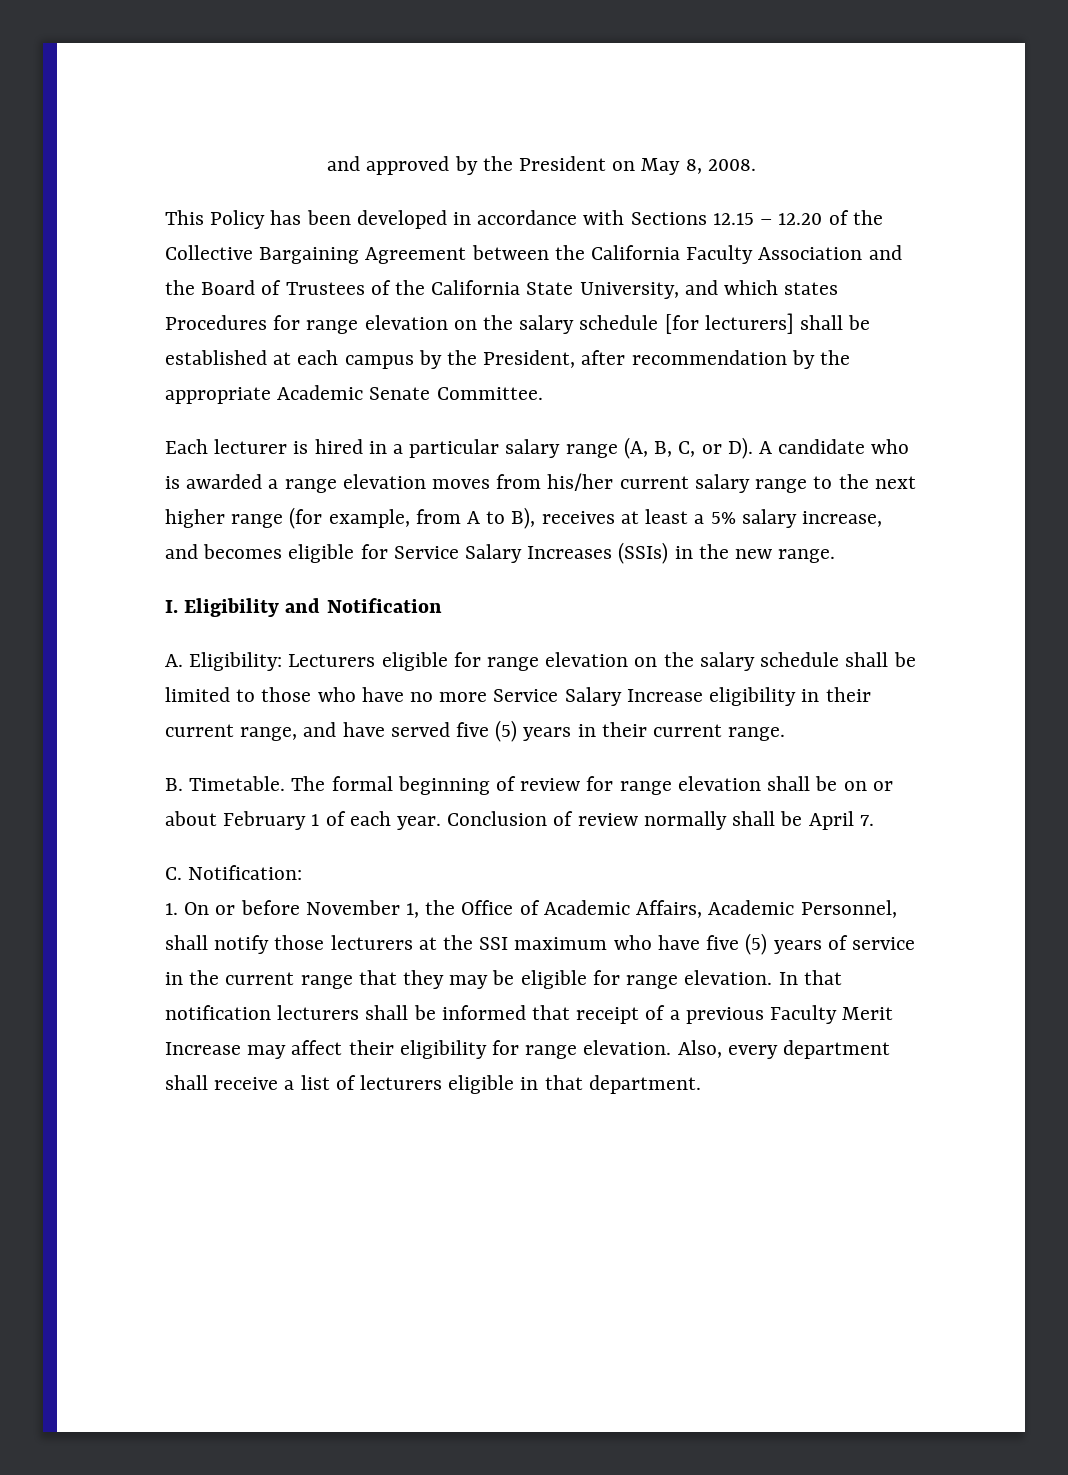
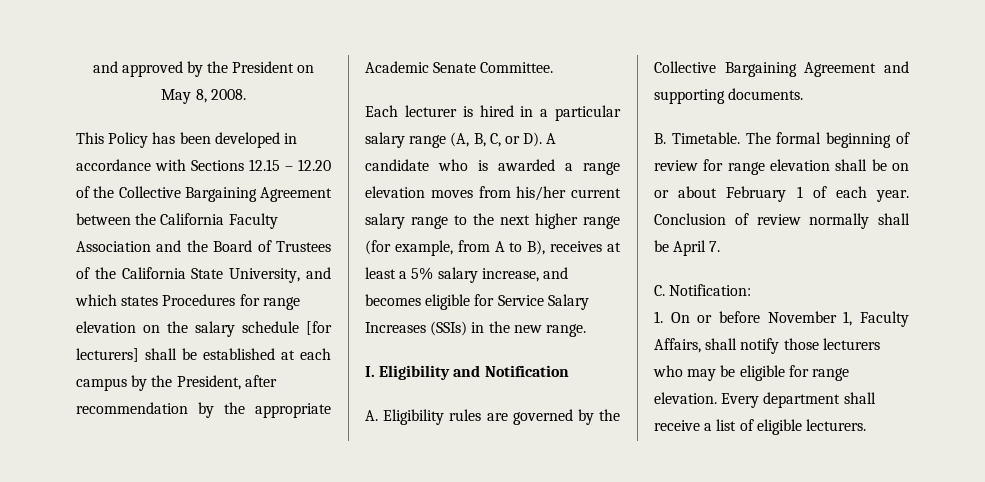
[189,652,916,671] [165,687,871,706] [165,720,786,742] Eligibility: Lecturers eligible for range elevation on the salary schedule shall be limited to those who have no more Service Salary Increase eligibility in their current range, and have served five (5) years in their current range. -> [383,409,620,425] [654,61,909,77] [654,88,804,104] Eligibility rules are governed by the Collective Bargaining Agreement and supporting documents.
[425,900,897,918] [165,933,915,955] [165,970,445,989] the Office of Academic Affairs, Academic Personnel, shall notify those lecturers at the SSI maximum who have five (5) years of service in the current range that they -> [860,311,909,327] [654,338,880,354] [653,365,683,377] Faculty Affairs, shall notify those lecturers who
[778,970,842,985] [165,1005,894,1024] [165,1040,778,1059] In that notification lecturers shall be informed that receipt of a previous Faculty Merit Increase may affect their eligibility for range elevation. Also, every -> [721,393,760,408] Every
[360,1075,701,1094] lecturers eligible in that department. -> [756,419,866,435] eligible lecturers.

